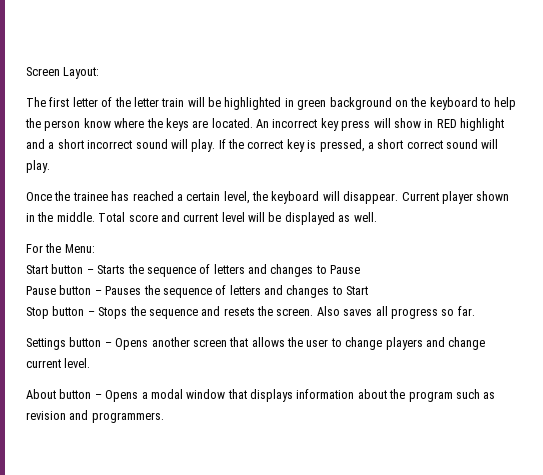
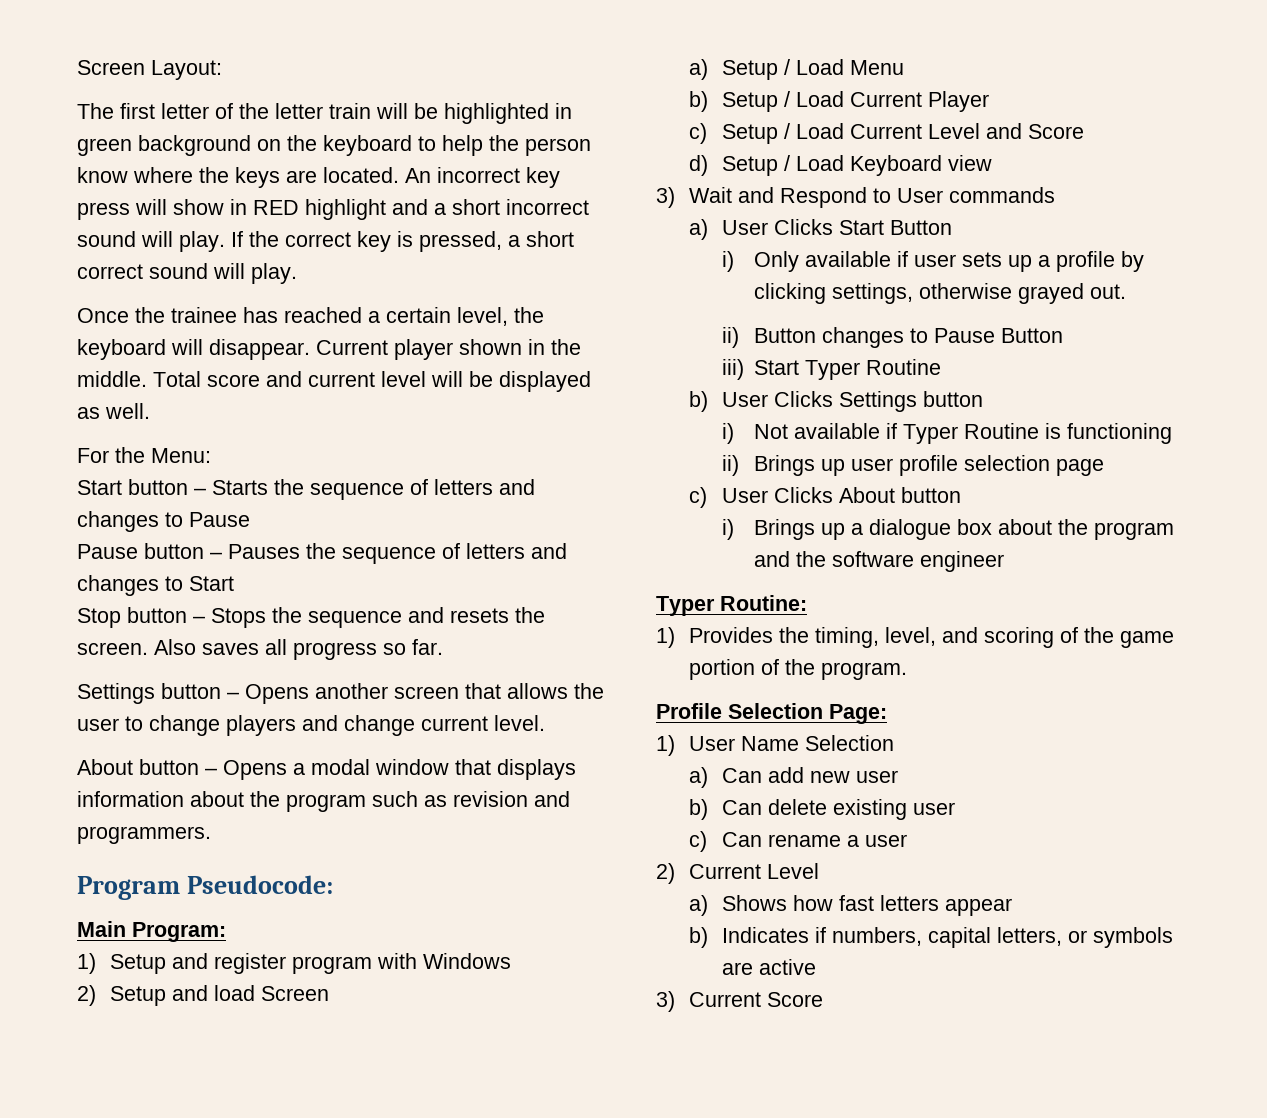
(164, 417) none -> [77,875,333,900] [77,921,226,942] [77,953,511,974] [77,985,329,1006] [688,59,904,80] [688,91,989,112] [688,123,1084,144] [688,155,992,176] [656,187,1055,208] [688,219,952,240] [721,251,1145,272] [754,283,1127,304] [721,327,1064,348] [721,359,942,380] [688,391,983,412] [721,423,1173,444] [721,455,1105,476] [688,487,961,508] [721,519,1175,540] [754,551,1005,572] [656,595,807,616] [656,627,1174,648] [688,659,907,680] [656,703,887,724] [656,735,894,756] [688,767,898,788] [688,799,955,820] [688,831,907,852] [656,863,819,884] [688,895,1012,916] [688,927,1173,948] [721,959,816,975] [656,991,823,1012] // Program Pseudocode: // Main Program: // 1) Setup and register program with Windows // 2) Setup and load Screen // a) Setup / Load Menu // b) Setup / Load Current Player // c) Setup / Load Current Level and Score // d) Setup / Load Keyboard view // 3) Wait and Respond to User commands // a) User Clicks Start Button // i) Only available if user sets up a profile by clicking settings, otherwise grayed out. // ii) Button changes to Pause Button // iii) Start Typer Routine // b) User Clicks Settings button // i) Not available if Typer Routine is functioning // ii) Brings up user profile selection page // c) User Clicks About button // i) Brings up a dialogue box about the program and the software engineer // Typer Routine: // 1) Provides the timing, level, and scoring of the game portion of the program. // Profile Selection Page: // 1) User Name Selection // a) Can add new user // b) Can delete existing user // c) Can rename a user // 2) Current Level // a) Shows how fast letters appear // b) Indicates if numbers, capital letters, or symbols are active // 3) Current Score

